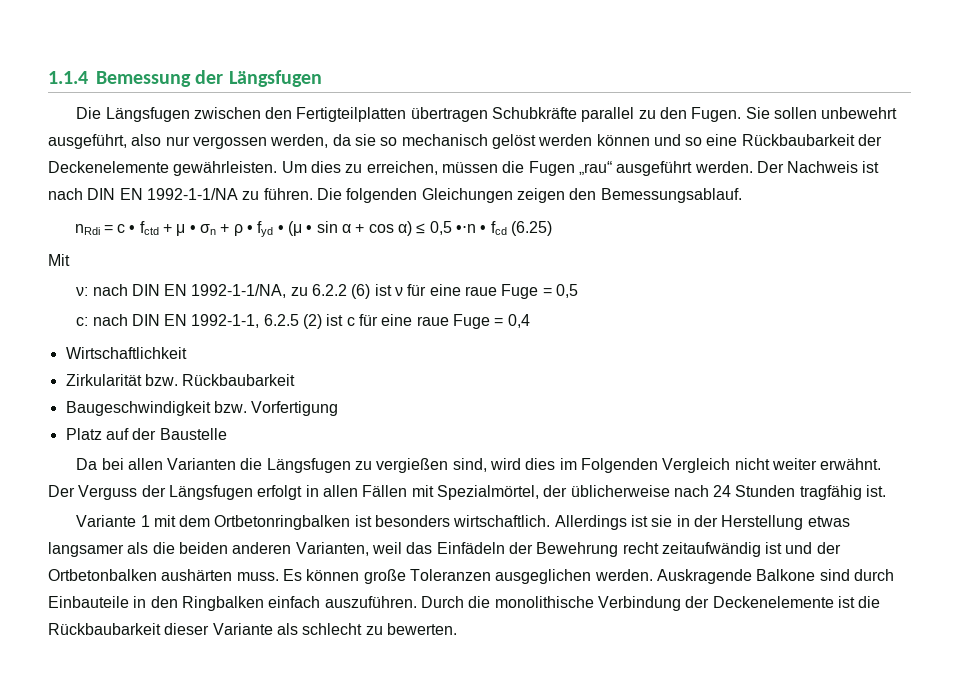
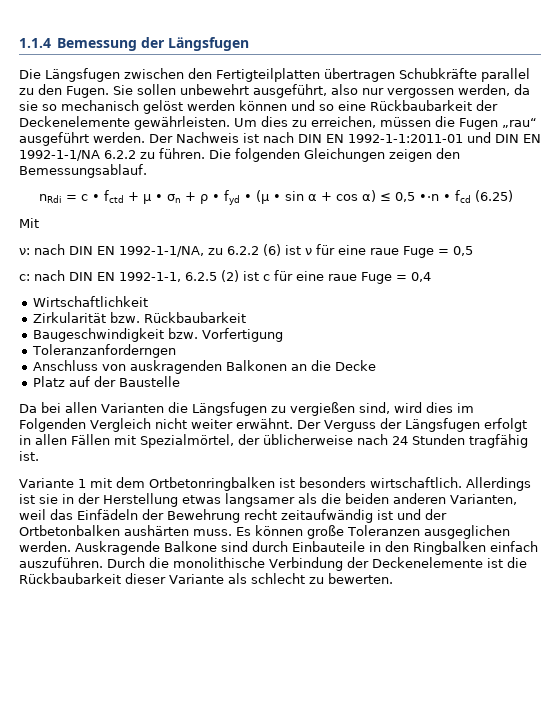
[146,188,238,200] 1992-1-1/NA -> [348,132,541,143] [19,150,136,161] 1992-1-1:2011-01 und DIN EN 1992-1-1/NA 6.2.2
(339, 408) none -> [31,344,176,358] [32,360,376,374] // Toleranzanforderngen // Anschluss von auskragenden Balkonen an die Decke

